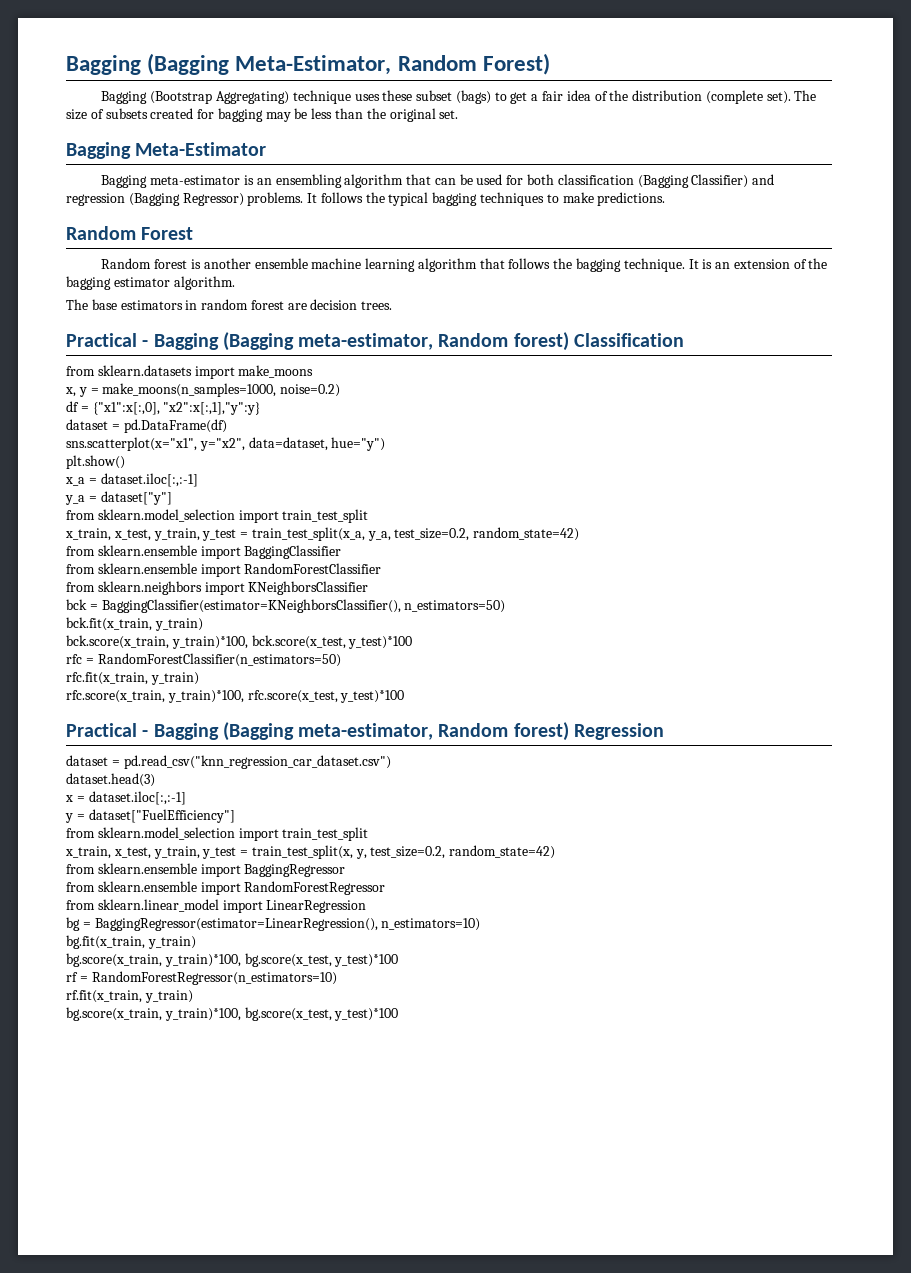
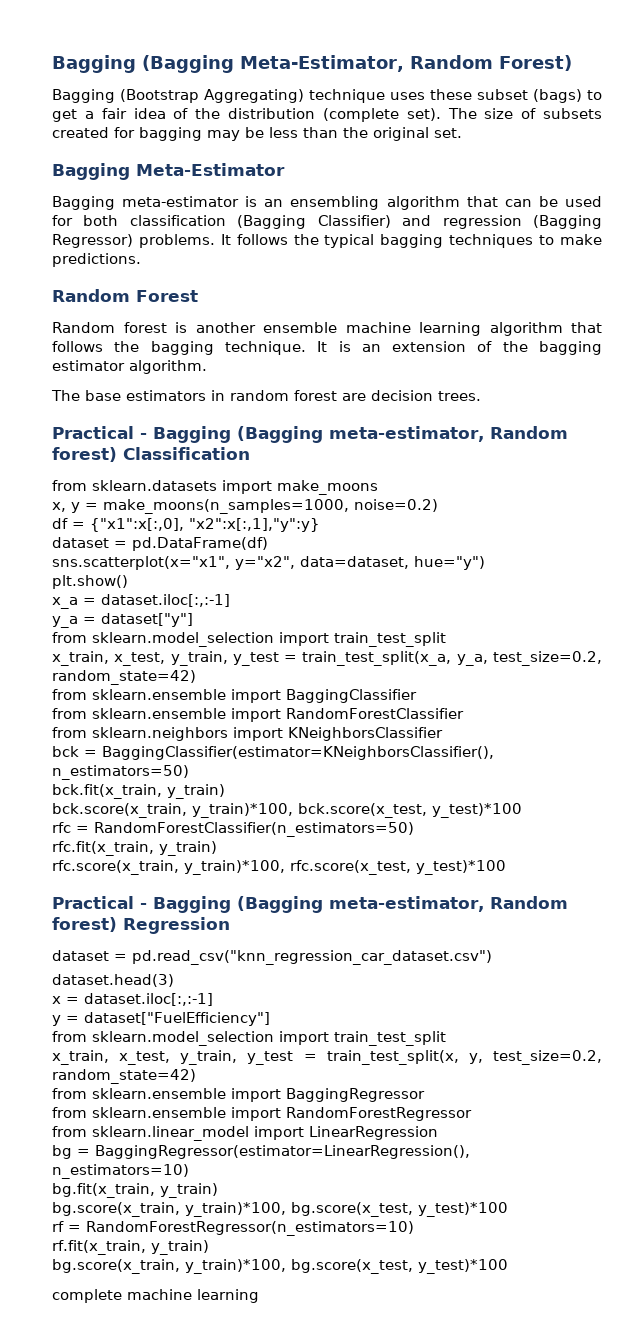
(399, 1014) none -> [52,1289,259,1303] // complete machine learning

